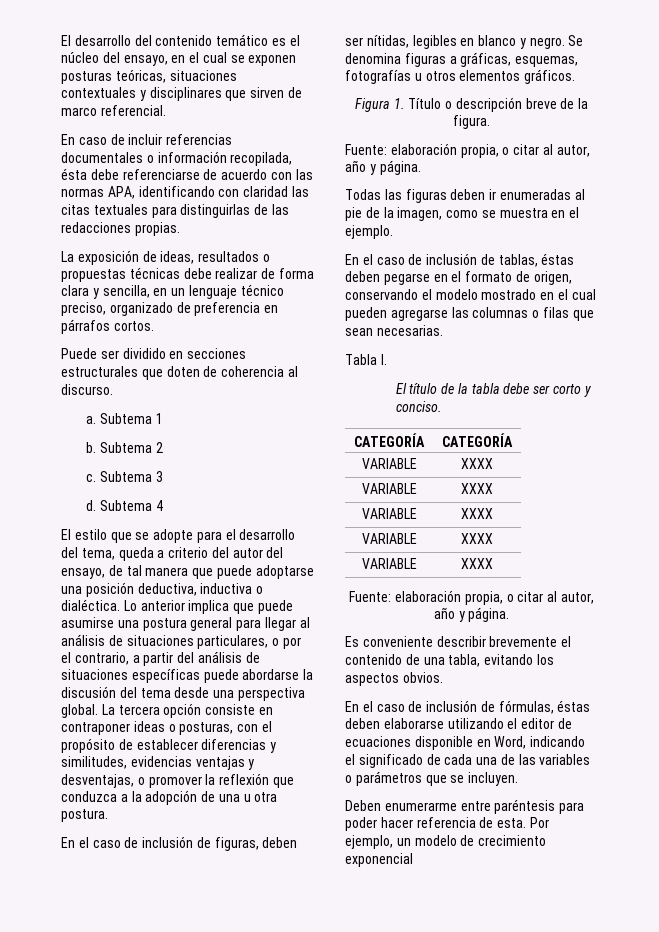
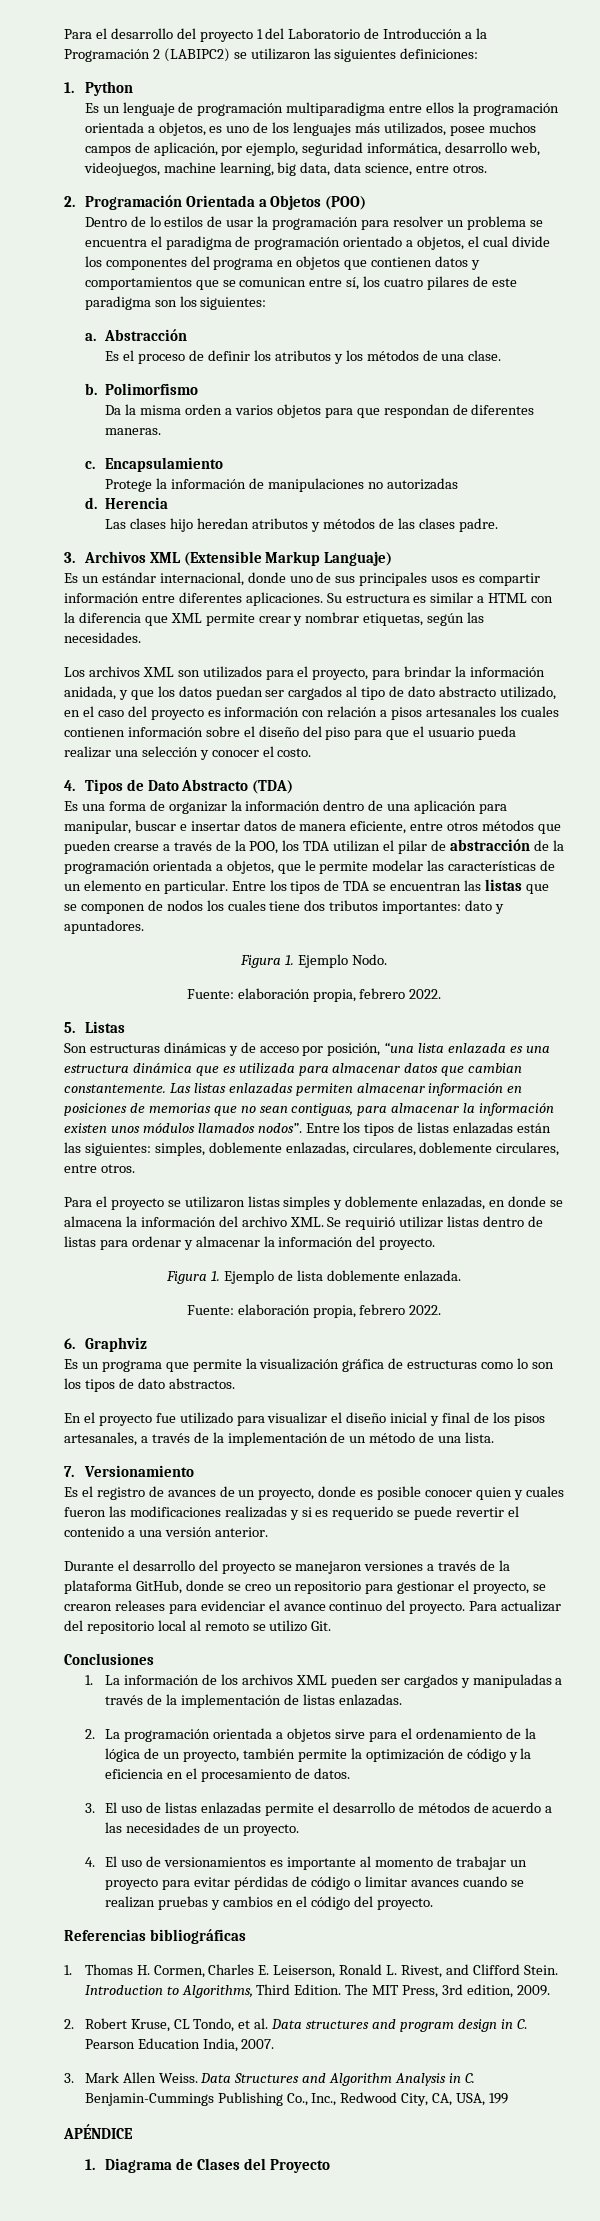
[61,34,300,46] [61,52,297,66] [61,69,237,84] [61,87,302,101] [61,105,166,116] [61,134,233,145] [61,151,293,166] [61,168,313,180] [61,186,309,199] [61,204,289,218] [61,222,180,236] [61,250,270,265] [61,267,314,282] [61,284,284,299] [61,302,279,316] [61,319,154,334] [61,348,247,359] [61,366,298,380] [61,384,113,395] [86,413,163,424] [86,442,163,453] [86,471,163,482] [86,500,163,511] [61,529,296,543] [61,547,284,561] [61,565,314,579] [61,582,264,597] [61,599,293,614] [61,617,310,631] [61,634,301,649] [61,651,260,666] [61,669,314,683] [61,686,305,701] [61,703,273,718] [61,721,272,735] [61,738,277,753] [61,756,255,770] [61,773,294,788] [61,790,278,805] [61,809,108,822] [61,836,298,851] [345,35,584,49] [345,52,579,67] [345,69,576,84] [354,97,589,112] [453,115,490,129] [345,143,590,158] [345,160,421,175] [345,189,585,203] [345,207,580,221] [345,225,393,239] [345,253,575,267] [345,271,572,285] [345,289,596,300] [345,307,594,321] [345,325,443,336] [345,354,387,365] [395,383,591,397] [395,401,442,412] [354,433,425,447] [441,433,513,447] [361,458,417,469] [460,458,493,469] [361,483,417,494] [460,483,493,494] [361,508,417,519] [460,508,493,519] [361,533,417,544] [460,533,493,544] [361,558,417,569] [460,558,493,569] [349,590,594,605] [433,607,510,622] [345,636,572,647] [345,654,554,667] [345,672,443,686] [345,700,591,714] [345,718,572,729] [345,736,586,750] [345,754,591,768] [345,771,519,786] [345,799,585,814] [345,817,549,831] [345,835,547,849] [345,853,413,867] El desarrollo del contenido temático es el núcleo del ensayo, en el cual se exponen posturas teóricas, situaciones contextuales y disciplinares que sirven de marco referencial. // En caso de incluir referencias documentales o información recopilada, ésta debe referenciarse de acuerdo con las normas APA, identificando con claridad las citas textuales para distinguirlas de las redacciones propias. // La exposición de ideas, resultados o propuestas técnicas debe realizar de forma clara y sencilla, en un lenguaje técnico preciso, organizado de preferencia en párrafos cortos. // Puede ser dividido en secciones estructurales que doten de coherencia al discurso. // a. Subtema 1 // b. Subtema 2 // c. Subtema 3 // d. Subtema 4 // El estilo que se adopte para el desarrollo del tema, queda a criterio del autor del ensayo, de tal manera que puede adoptarse una posición deductiva, inductiva o dialéctica. Lo anterior implica que puede asumirse una postura general para llegar al análisis de situaciones particulares, o por el contrario, a partir del análisis de situaciones específicas puede abordarse la discusión del tema desde una perspectiva global. La tercera opción consiste en contraponer ideas o posturas, con el propósito de establecer diferencias y similitudes, evidencias ventajas y desventajas, o promover la reflexión que conduzca a la adopción de una u otra postura. // En el caso de inclusión de figuras, deben ser nítidas, legibles en blanco y negro. Se denomina figuras a gráficas, esquemas, fotografías u otros elementos gráficos. // Figura 1. Título o descripción breve de la figura. // Fuente: elaboración propia, o citar al autor, año y página. // Todas las figuras deben ir enumeradas al pie de la imagen, como se muestra en el ejemplo. // En el caso de inclusión de tablas, éstas deben pegarse en el formato de origen, conservando el modelo mostrado en el cual pueden agregarse las columnas o filas que sean necesarias. // Tabla I. // El título de la tabla debe ser corto y conciso. // CATEGORÍA | CATEGORÍA // VARIABLE | XXXX // VARIABLE | XXXX // VARIABLE | XXXX // VARIABLE | XXXX // VARIABLE | XXXX // Fuente: elaboración propia, o citar al autor, año y página. // Es conveniente describir brevemente el contenido de una tabla, evitando los aspectos obvios. // En el caso de inclusión de fórmulas, éstas deben elaborarse utilizando el editor de ecuaciones disponible en Word, indicando el significado de cada una de las variables o parámetros que se incluyen. // Deben enumerarme entre paréntesis para poder hacer referencia de esta. Por ejemplo, un modelo de crecimiento exponencial -> [64,28,488,42] [64,48,479,62] [64,81,133,96] [84,102,559,116] [84,122,536,136] [84,142,541,156] [83,162,488,176] [64,195,367,210] [84,216,543,230] [84,236,550,250] [84,256,480,270] [84,276,517,290] [84,296,267,310] [84,329,188,341] [105,350,502,364] [84,383,199,395] [105,404,535,418] [105,428,162,435] [84,457,224,472] [105,478,458,492] [84,497,169,509] [105,518,498,532] [64,551,393,566] [64,572,541,586] [64,592,554,606] [64,612,485,626] [64,632,141,643] [64,666,546,680] [64,686,556,700] [64,706,559,720] [64,726,517,740] [64,746,312,760] [64,779,294,794] [64,800,508,814] [64,820,562,834] [64,839,564,854] [64,860,556,874] [64,879,549,894] [64,900,505,914] [64,920,144,934] [240,954,387,968] [186,988,442,1002] [64,1021,125,1033] [64,1042,550,1056] [64,1063,523,1076] [64,1083,523,1096] [64,1103,555,1116] [64,1122,552,1136] [64,1142,560,1156] [64,1164,135,1173] [64,1196,563,1210] [64,1216,544,1230] [64,1236,436,1250] [166,1270,461,1284] [186,1304,442,1318] [64,1337,147,1352] [64,1358,554,1372] [64,1378,235,1392] [64,1412,545,1426] [64,1432,495,1446] [64,1465,194,1477] [64,1486,564,1500] [64,1506,520,1520] [64,1526,268,1537] [64,1560,511,1574] [64,1580,547,1594] [64,1600,562,1614] [64,1620,332,1634] [64,1653,154,1665] [84,1674,563,1688] [105,1694,402,1708] [84,1728,536,1742] [105,1748,532,1762] [105,1768,350,1782] [84,1802,553,1816] [105,1822,300,1836] [84,1856,527,1870] [105,1876,524,1890] [105,1896,433,1910] [64,1929,246,1944] [64,1964,558,1978] [84,1984,550,1998] [64,2018,527,2032] [84,2038,275,2052] [64,2072,475,2086] [84,2092,509,2106] [63,2124,133,2139] [84,2158,331,2173] Para el desarrollo del proyecto 1 del Laboratorio de Introducción a la Programación 2 (LABIPC2) se utilizaron las siguientes definiciones: // 1. Python // Es un lenguaje de programación multiparadigma entre ellos la programación orientada a objetos, es uno de los lenguajes más utilizados, posee muchos campos de aplicación, por ejemplo, seguridad informática, desarrollo web, videojuegos, machine learning, big data, data science, entre otros. // 2. Programación Orientada a Objetos (POO) // Dentro de lo estilos de usar la programación para resolver un problema se encuentra el paradigma de programación orientado a objetos, el cual divide los componentes del programa en objetos que contienen datos y comportamientos que se comunican entre sí, los cuatro pilares de este paradigma son los siguientes: // a. Abstracción // Es el proceso de definir los atributos y los métodos de una clase. // b. Polimorfismo // Da la misma orden a varios objetos para que respondan de diferentes maneras. // c. Encapsulamiento // Protege la información de manipulaciones no autorizadas // d. Herencia // Las clases hijo heredan atributos y métodos de las clases padre. // 3. Archivos XML (Extensible Markup Languaje) // Es un estándar internacional, donde uno de sus principales usos es compartir información entre diferentes aplicaciones. Su estructura es similar a HTML con la diferencia que XML permite crear y nombrar etiquetas, según las necesidades. // Los archivos XML son utilizados para el proyecto, para brindar la información anidada, y que los datos puedan ser cargados al tipo de dato abstracto utilizado, en el caso del proyecto es información con relación a pisos artesanales los cuales contienen información sobre el diseño del piso para que el usuario pueda realizar una selección y conocer el costo. // 4. Tipos de Dato Abstracto (TDA) // Es una forma de organizar la información dentro de una aplicación para manipular, buscar e insertar datos de manera eficiente, entre otros métodos que pueden crearse a través de la POO, los TDA utilizan el pilar de abstracción de la programación orientada a objetos, que le permite modelar las características de un elemento en particular. Entre los tipos de TDA se encuentran las listas que se componen de nodos los cuales tiene dos tributos importantes: dato y apuntadores. // Figura 1. Ejemplo Nodo. // Fuente: elaboración propia, febrero 2022. // 5. Listas // Son estructuras dinámicas y de acceso por posición, “una lista enlazada es una estructura dinámica que es utilizada para almacenar datos que cambian constantemente. Las listas enlazadas permiten almacenar información en posiciones de memorias que no sean contiguas, para almacenar la información existen unos módulos llamados nodos”. Entre los tipos de listas enlazadas están las siguientes: simples, doblemente enlazadas, circulares, doblemente circulares, entre otros. // Para el proyecto se utilizaron listas simples y doblemente enlazadas, en donde se almacena la información del archivo XML. Se requirió utilizar listas dentro de listas para ordenar y almacenar la información del proyecto. // Figura 1. Ejemplo de lista doblemente enlazada. // Fuente: elaboración propia, febrero 2022. // 6. Graphviz // Es un programa que permite la visualización gráfica de estructuras como lo son los tipos de dato abstractos. // En el proyecto fue utilizado para visualizar el diseño inicial y final de los pisos artesanales, a través de la implementación de un método de una lista. // 7. Versionamiento // Es el registro de avances de un proyecto, donde es posible conocer quien y cuales fueron las modificaciones realizadas y si es requerido se puede revertir el contenido a una versión anterior. // Durante el desarrollo del proyecto se manejaron versiones a través de la plataforma GitHub, donde se creo un repositorio para gestionar el proyecto, se crearon releases para evidenciar el avance continuo del proyecto. Para actualizar del repositorio local al remoto se utilizo Git. // Conclusiones // 1. La información de los archivos XML pueden ser cargados y manipuladas a través de la implementación de listas enlazadas. // 2. La programación orientada a objetos sirve para el ordenamiento de la lógica de un proyecto, también permite la optimización de código y la eficiencia en el procesamiento de datos. // 3. El uso de listas enlazadas permite el desarrollo de métodos de acuerdo a las necesidades de un proyecto. // 4. El uso de versionamientos es importante al momento de trabajar un proyecto para evitar pérdidas de código o limitar avances cuando se realizan pruebas y cambios en el código del proyecto. // Referencias bibliográficas // 1. Thomas H. Cormen, Charles E. Leiserson, Ronald L. Rivest, and Clifford Stein. Introduction to Algorithms, Third Edition. The MIT Press, 3rd edition, 2009. // 2. Robert Kruse, CL Tondo, et al. Data structures and program design in C. Pearson Education India, 2007. // 3. Mark Allen Weiss. Data Structures and Algorithm Analysis in C. Benjamin-Cummings Publishing Co., Inc., Redwood City, CA, USA, 199 // APÉNDICE // 1. Diagrama de Clases del Proyecto

